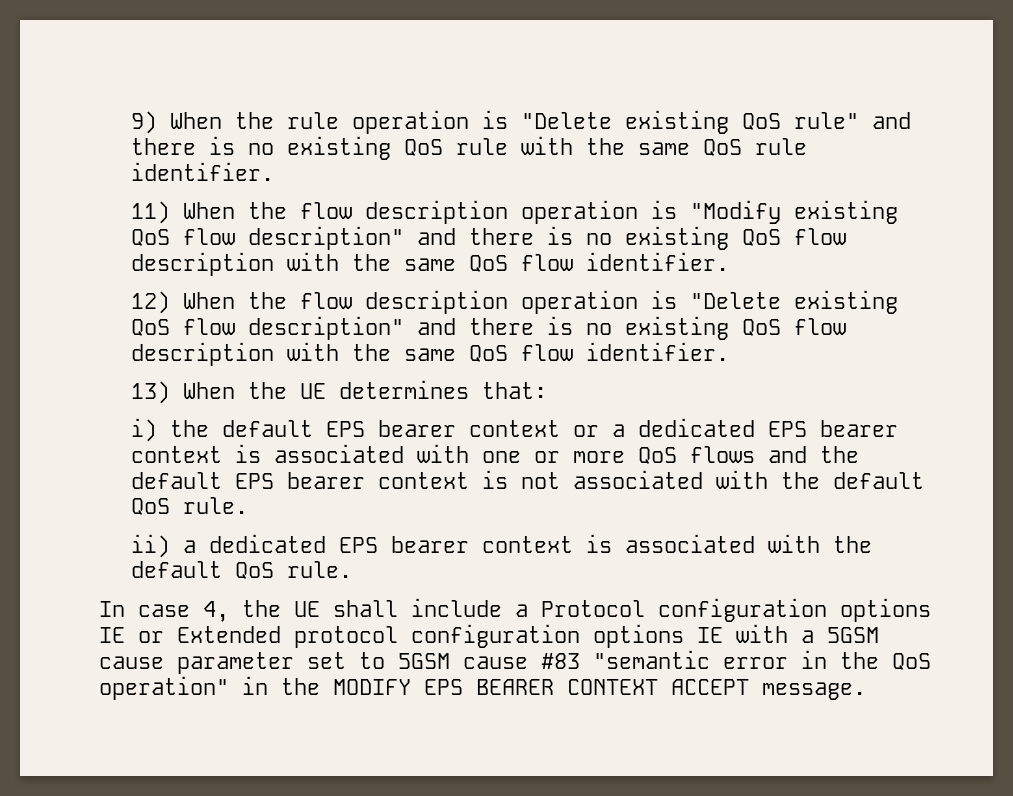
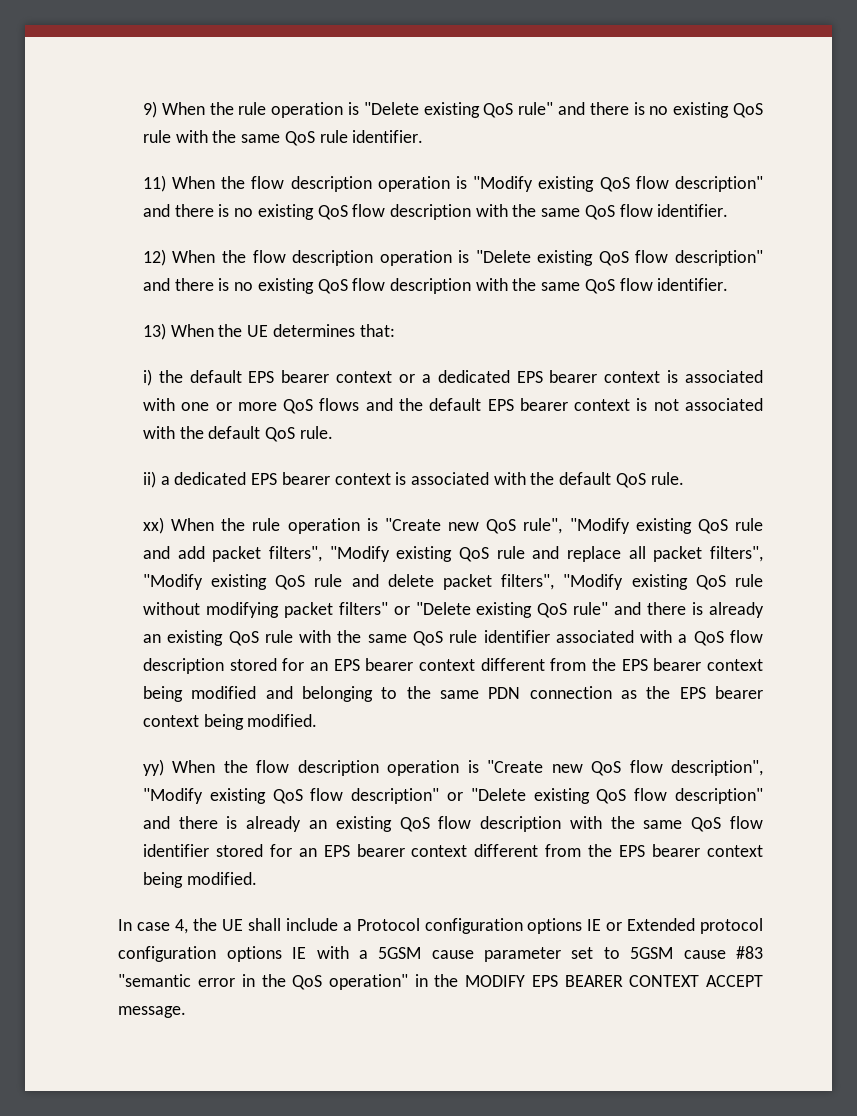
(353, 569) none -> [142,517,764,534] [142,546,763,562] [142,574,764,590] [142,602,764,618] [142,630,764,646] [142,658,763,674] [142,686,764,702] [142,714,318,730] [142,759,763,776] [142,788,763,804] [142,816,763,832] [142,844,763,857] [142,872,257,888] // xx) When the rule operation is "Create new QoS rule", "Modify existing QoS rule and add packet filters", "Modify existing QoS rule and replace all packet filters", "Modify existing QoS rule and delete packet filters", "Modify existing QoS rule without modifying packet filters" or "Delete existing QoS rule" and there is already an existing QoS rule with the same QoS rule identifier associated with a QoS flow description stored for an EPS bearer context different from the EPS bearer context being modified and belonging to the same PDN connection as the EPS bearer context being modified. // yy) When the flow description operation is "Create new QoS flow description", "Modify existing QoS flow description" or "Delete existing QoS flow description" and there is already an existing QoS flow description with the same QoS flow identifier stored for an EPS bearer context different from the EPS bearer context being modified.

